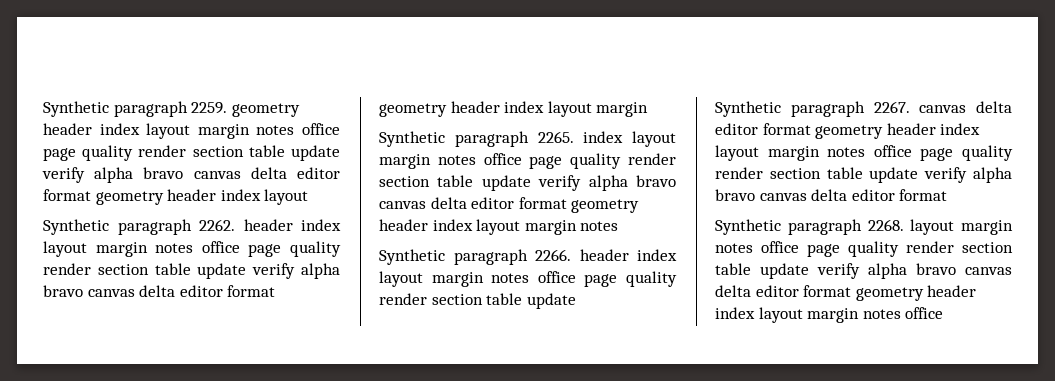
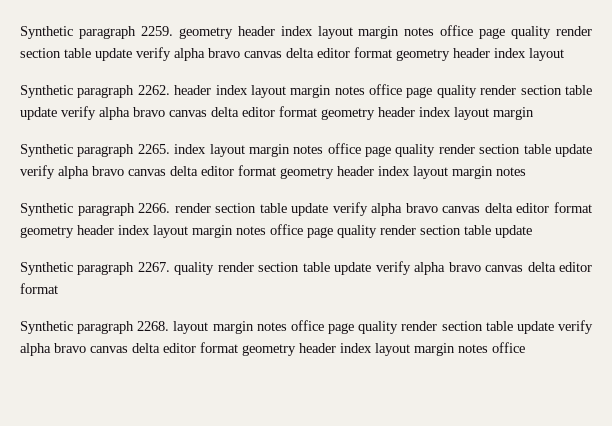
(571, 255) none -> [174,202,593,216] [20,226,74,238] render section table update verify alpha bravo canvas delta editor format geometry
[919,101,1012,113] [715,123,981,139] [715,145,954,161] canvas delta editor format geometry header index layout margin notes office page -> (170, 267) none

